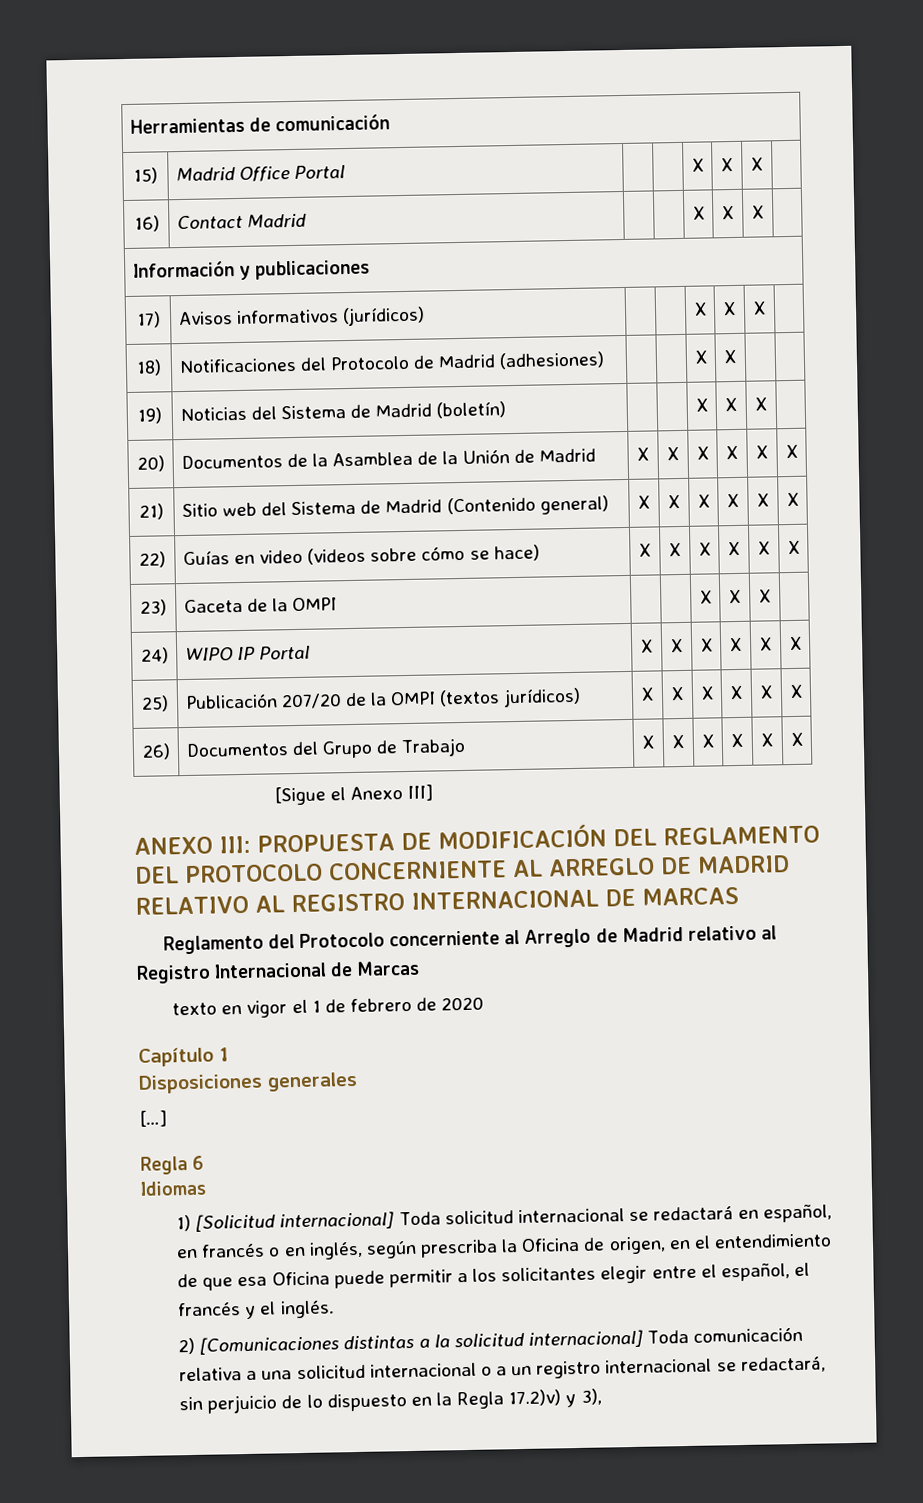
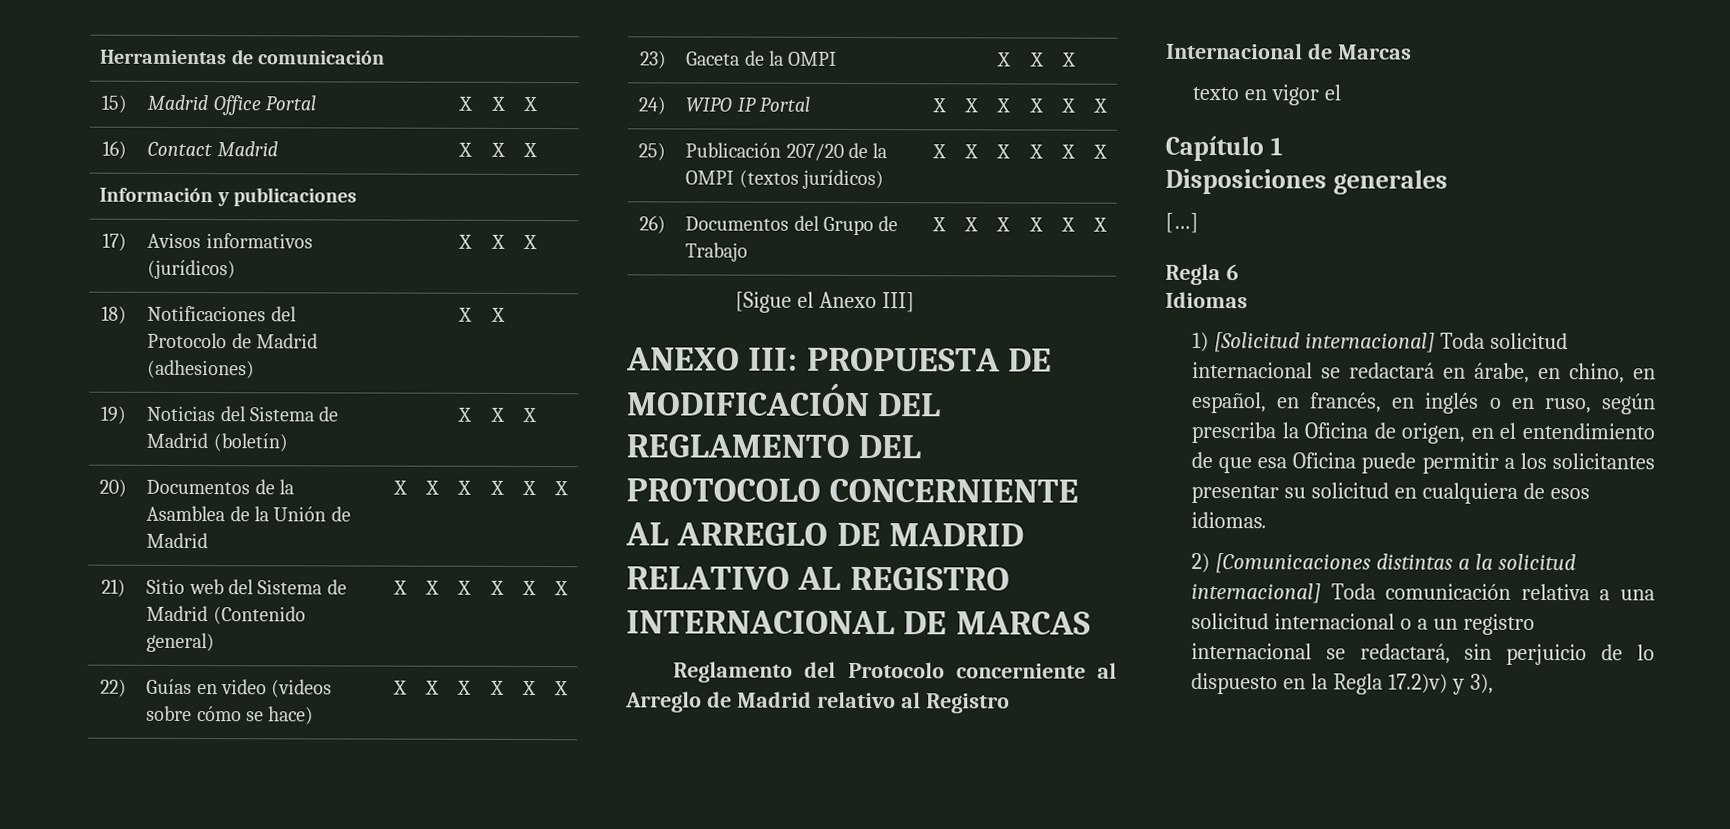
[311,996,485,1013] 1 de febrero de 2020 -> (1341, 92) none
[763,1203,833,1223] [176,1243,266,1259] español, en francés -> [1473,362,1656,384] [1191,391,1480,414] árabe, en chino, en español, en francés, en inglés
[308,1241,363,1260] inglés, -> [1544,398,1592,414] ruso,
[600,1262,810,1284] [177,1300,335,1320] elegir entre el español, el francés y el inglés. -> [1190,482,1590,504] [1190,511,1267,529] presentar su solicitud en cualquiera de esos idiomas.

